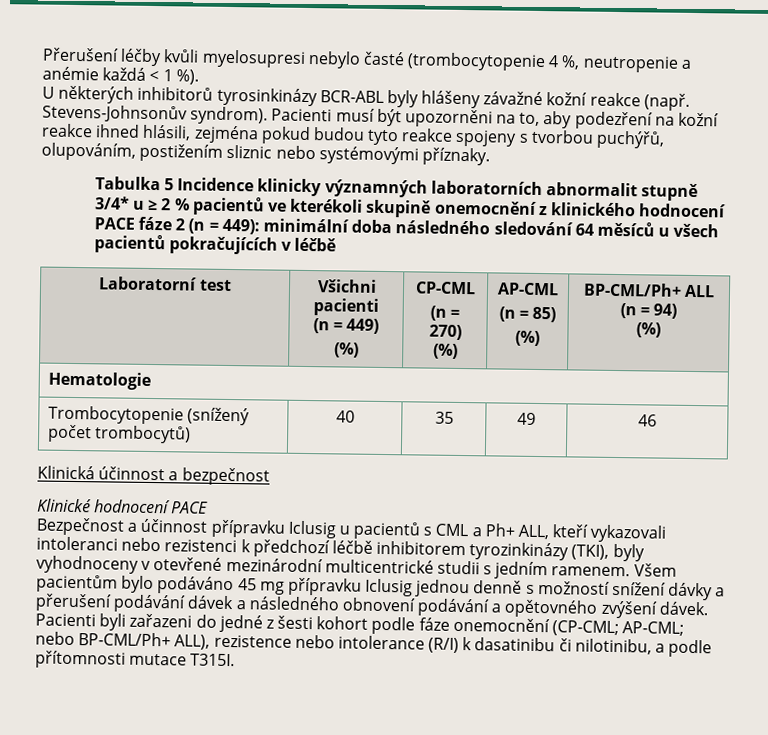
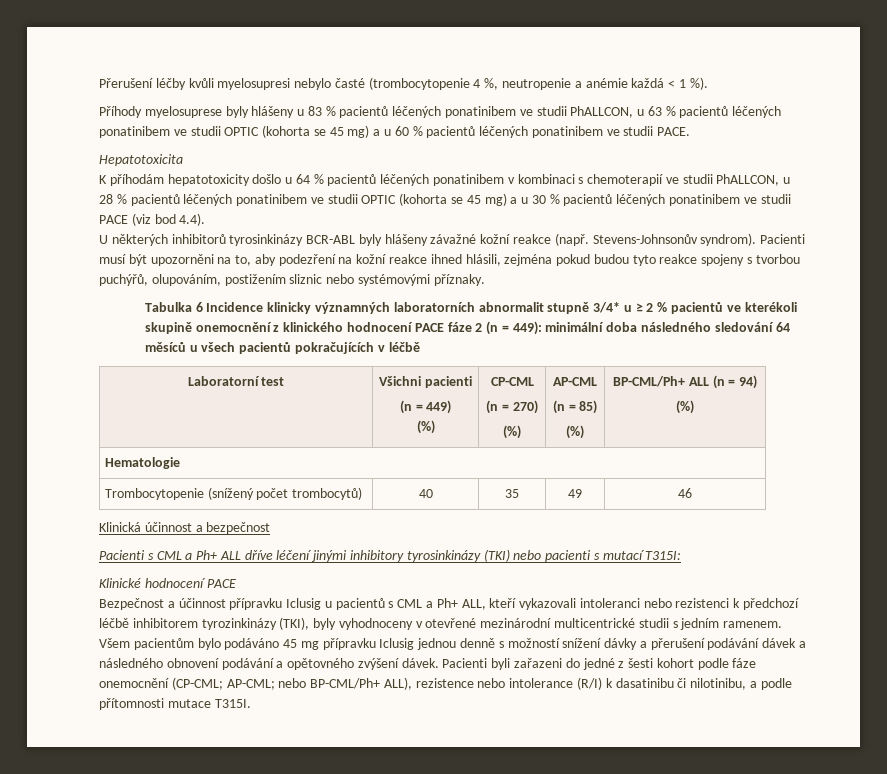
(199, 77) none -> [99,106,782,118] [99,125,691,138] [99,154,183,166] [99,174,791,186] [99,193,791,206] [99,213,206,226] // Příhody myelosuprese byly hlášeny u 83 % pacientů léčených ponatinibem ve studii PhALLCON, u 63 % pacientů léčených ponatinibem ve studii OPTIC (kohorta se 45 mg) a u 60 % pacientů léčených ponatinibem ve studii PACE. // Hepatotoxicita // K příhodám hepatotoxicity došlo u 64 % pacientů léčených ponatinibem v kombinaci s chemoterapií ve studii PhALLCON, u 28 % pacientů léčených ponatinibem ve studii OPTIC (kohorta se 45 mg) a u 30 % pacientů léčených ponatinibem ve studii PACE (viz bod 4.4).
[164,178,175,191] 5 -> [195,302,203,312] 6
(270, 476) none -> [99,549,682,562] // Pacienti s CML a Ph+ ALL dříve léčení jinými inhibitory tyrosinkinázy (TKI) nebo pacienti s mutací T315I:

